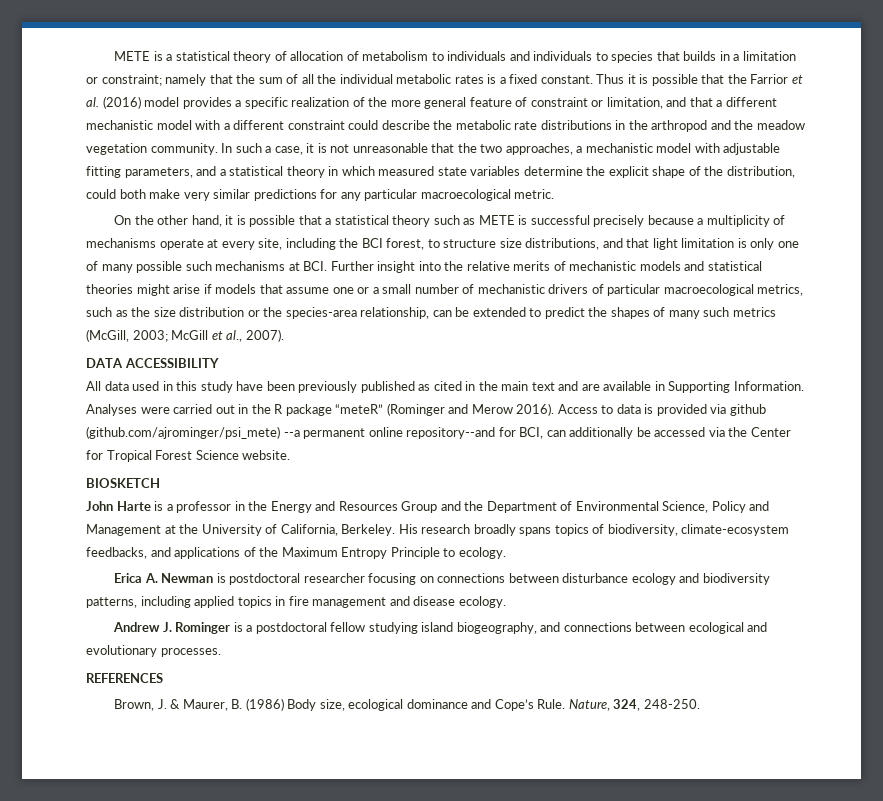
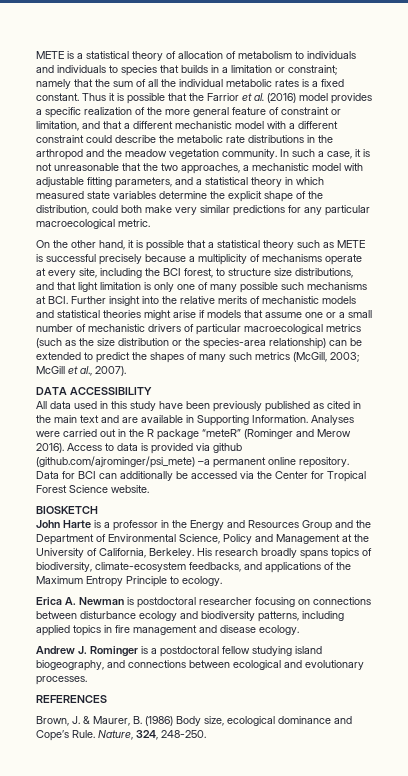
[757,284,804,296] [86,307,112,317] metrics, such -> [326,324,361,332] [36,338,62,348] metrics (such
[360,307,430,319] relationship, -> [269,338,326,349] relationship)
[283,430,300,437] --a -> [198,459,210,465] –a
[406,427,544,439] repository--and for BCI, -> [299,457,349,468] [36,471,96,479] repository. Data for BCI

